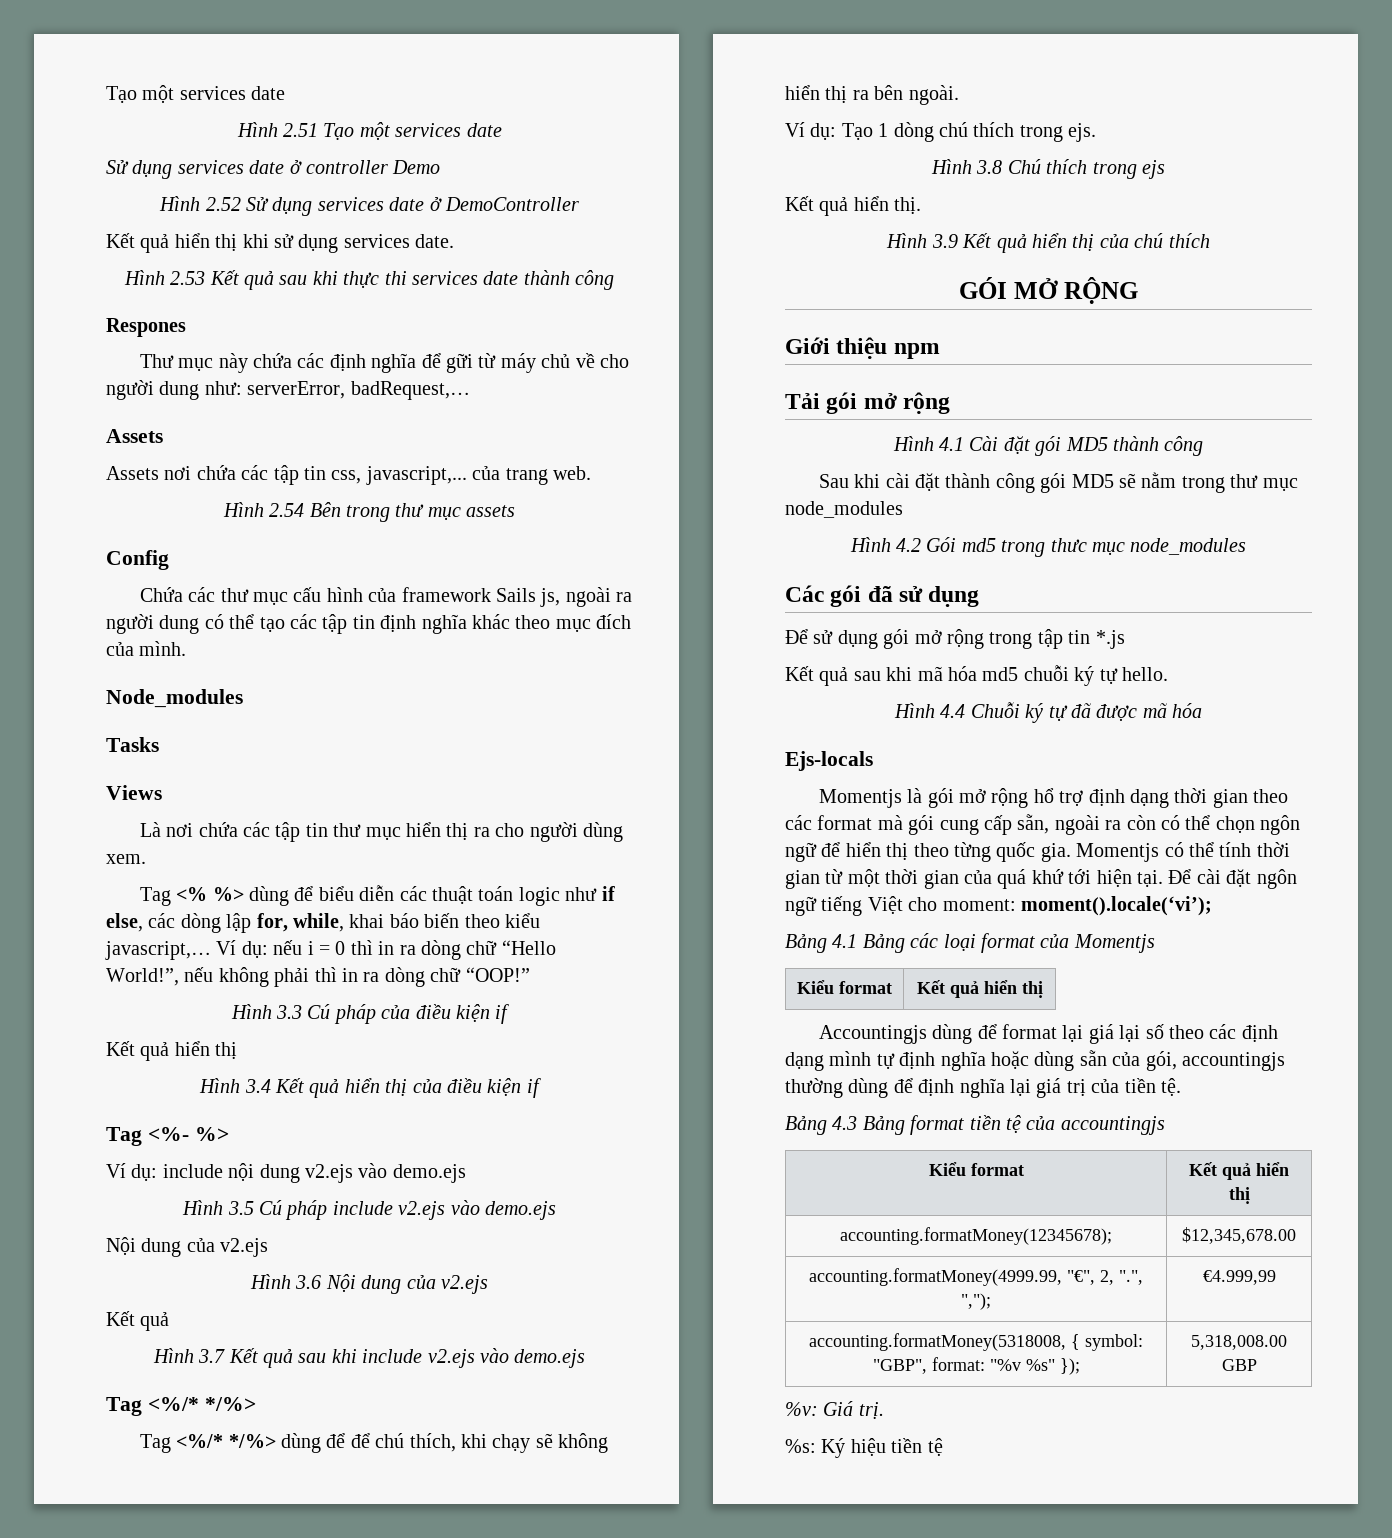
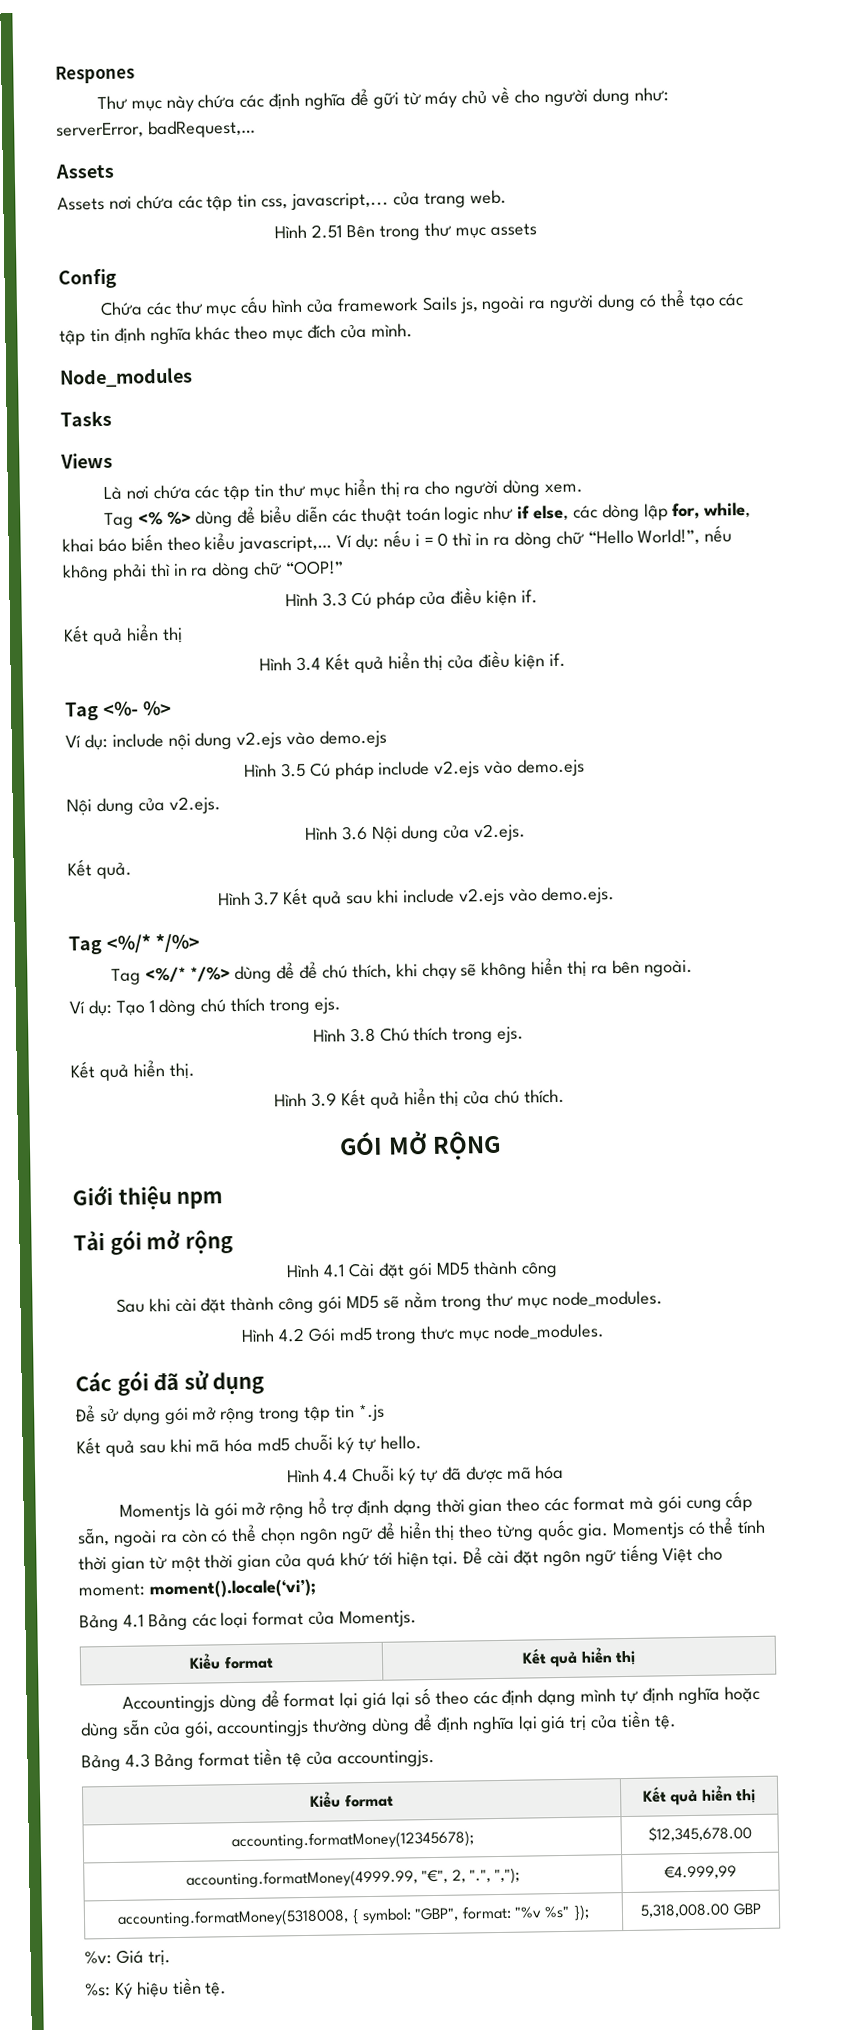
[106,85,286,103] [236,122,502,140] [106,160,441,179] [159,196,579,216] [106,233,455,253] [123,270,615,290] Tạo một services date // Hình 2.51 Tạo một services date // Sử dụng services date ở controller Demo // Hình 2.52 Sử dụng services date ở DemoController // Kết quả hiển thị khi sử dụng services date. // Hình 2.53 Kết quả sau khi thực thi services date thành công // -> (55, 74) none
[269,503,305,517] 2.54 -> [311,224,343,239] 2.51
[495,1004,510,1024] if -> [521,589,539,604] if.
[526,1078,541,1098] if -> [548,652,566,668] if.
[220,1238,269,1257] v2.ejs -> [168,796,221,814] v2.ejs.
[441,1275,488,1294] [106,1311,170,1331] v2.ejs // Kết quả -> [474,823,527,842] [67,859,132,880] v2.ejs. // Kết quả.
[514,1349,586,1368] demo.ejs -> [541,886,616,905] demo.ejs.
[1142,160,1165,179] ejs -> [497,1026,525,1043] ejs.
[1168,233,1210,248] thích -> [523,1088,565,1104] thích.
[785,501,903,518] node_modules -> [552,1290,664,1308] node_modules.
[1130,538,1247,555] node_modules -> [493,1323,606,1341] node_modules.
[785,751,873,771] // Ejs-locals -> (565, 1472) none
[1073,934,1155,953] Momentjs -> [339,1610,418,1628] Momentjs.
[1060,1116,1165,1135] accountingjs -> [337,1749,436,1768] accountingjs.
[927,1438,943,1456] tệ -> [204,1981,228,1997] tệ.

